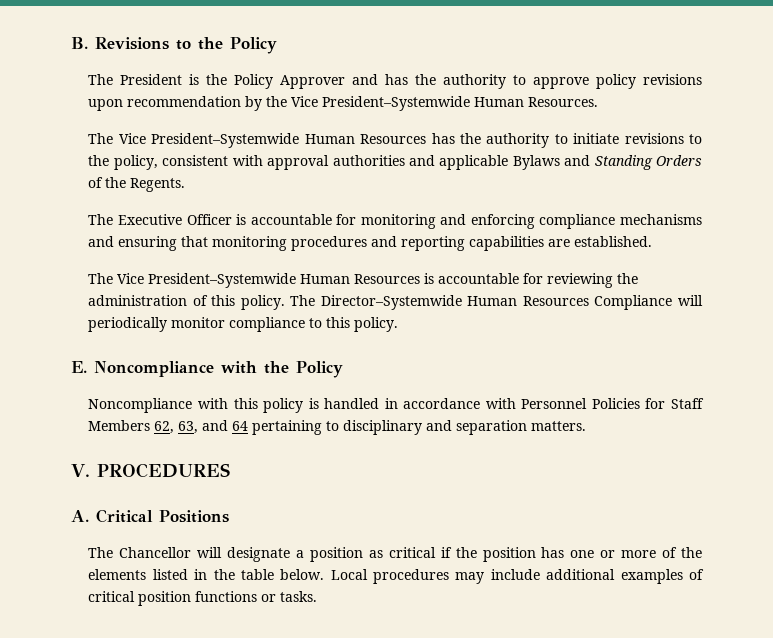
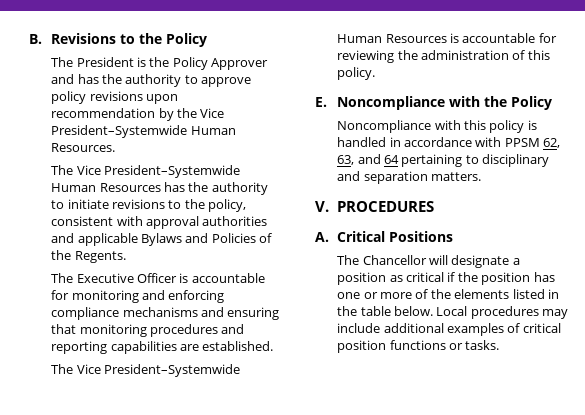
[594,155,702,170] Standing Orders -> [211,233,256,243] Policies
[290,295,703,310] [88,317,399,332] The Director–Systemwide Human Resources Compliance will periodically monitor compliance to this policy. -> (376, 73) none
[521,398,705,409] [88,420,151,431] Personnel Policies for Staff Members -> [504,138,540,147] PPSM

